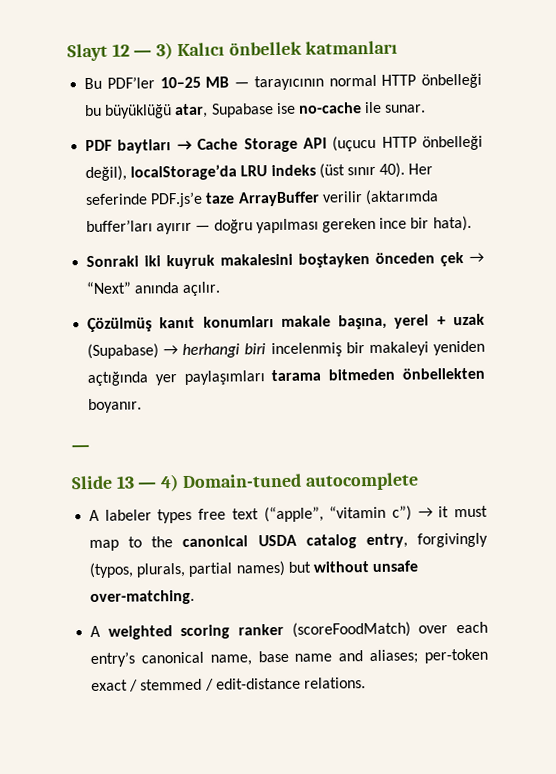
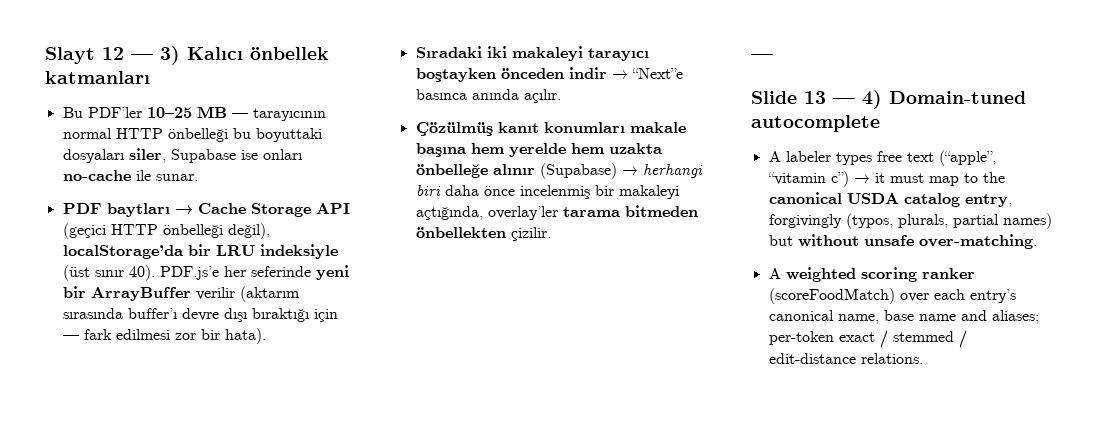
[104,103,209,119] büyüklüğü atar, -> [255,128,322,142] [62,148,166,163] boyuttaki dosyaları siler,
(296, 108) none -> [262,149,302,160] onları
[332,135,377,152] (uçucu -> [62,223,106,239] (geçici
[240,162,434,179] [85,189,439,208] [86,215,472,235] [86,252,484,270] [86,281,132,295] LRU indeks (üst sınır 40). Her seferinde PDF.js’e taze ArrayBuffer verilir (aktarımda buffer’ları ayırır — doğru yapılması gereken ince bir hata). // Sonraki iki kuyruk makalesini boştayken önceden çek → “Next” -> [187,244,338,259] [62,265,349,281] [62,286,300,302] [62,308,338,322] [62,328,266,344] [415,46,649,61] [415,67,683,82] [415,89,467,100] bir LRU indeksiyle (üst sınır 40). PDF.js’e her seferinde yeni bir ArrayBuffer verilir (aktarım sırasında buffer’ı devre dışı bıraktığı için — fark edilmesi zor bir hata). // Sıradaki iki makaleyi tarayıcı boştayken önceden indir → “Next”e basınca
[338,313,485,330] başına, yerel + uzak -> [415,143,662,157] [415,164,535,178] başına hem yerelde hem uzakta önbelleğe alınır
(267, 349) none -> [444,185,515,196] daha önce
[433,340,485,356] [87,370,265,387] yeniden açtığında yer paylaşımları -> [415,206,558,220] açtığında, overlay’ler
[88,398,143,414] boyanır. -> [510,227,551,241] çizilir.

